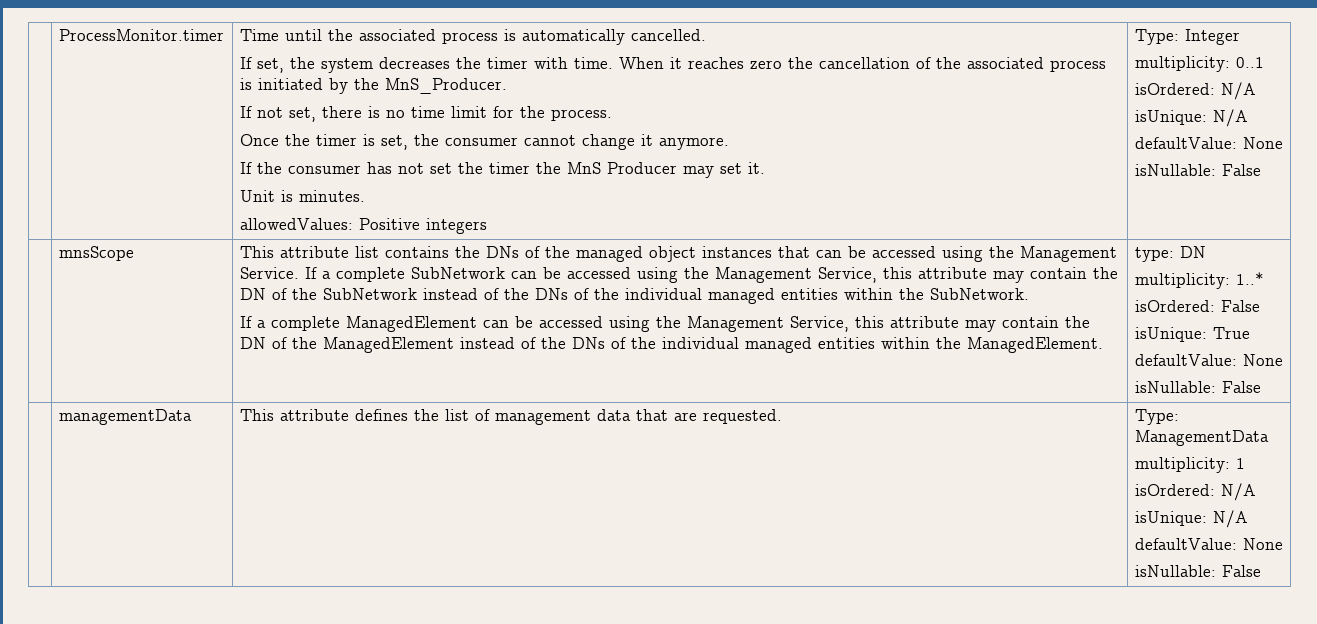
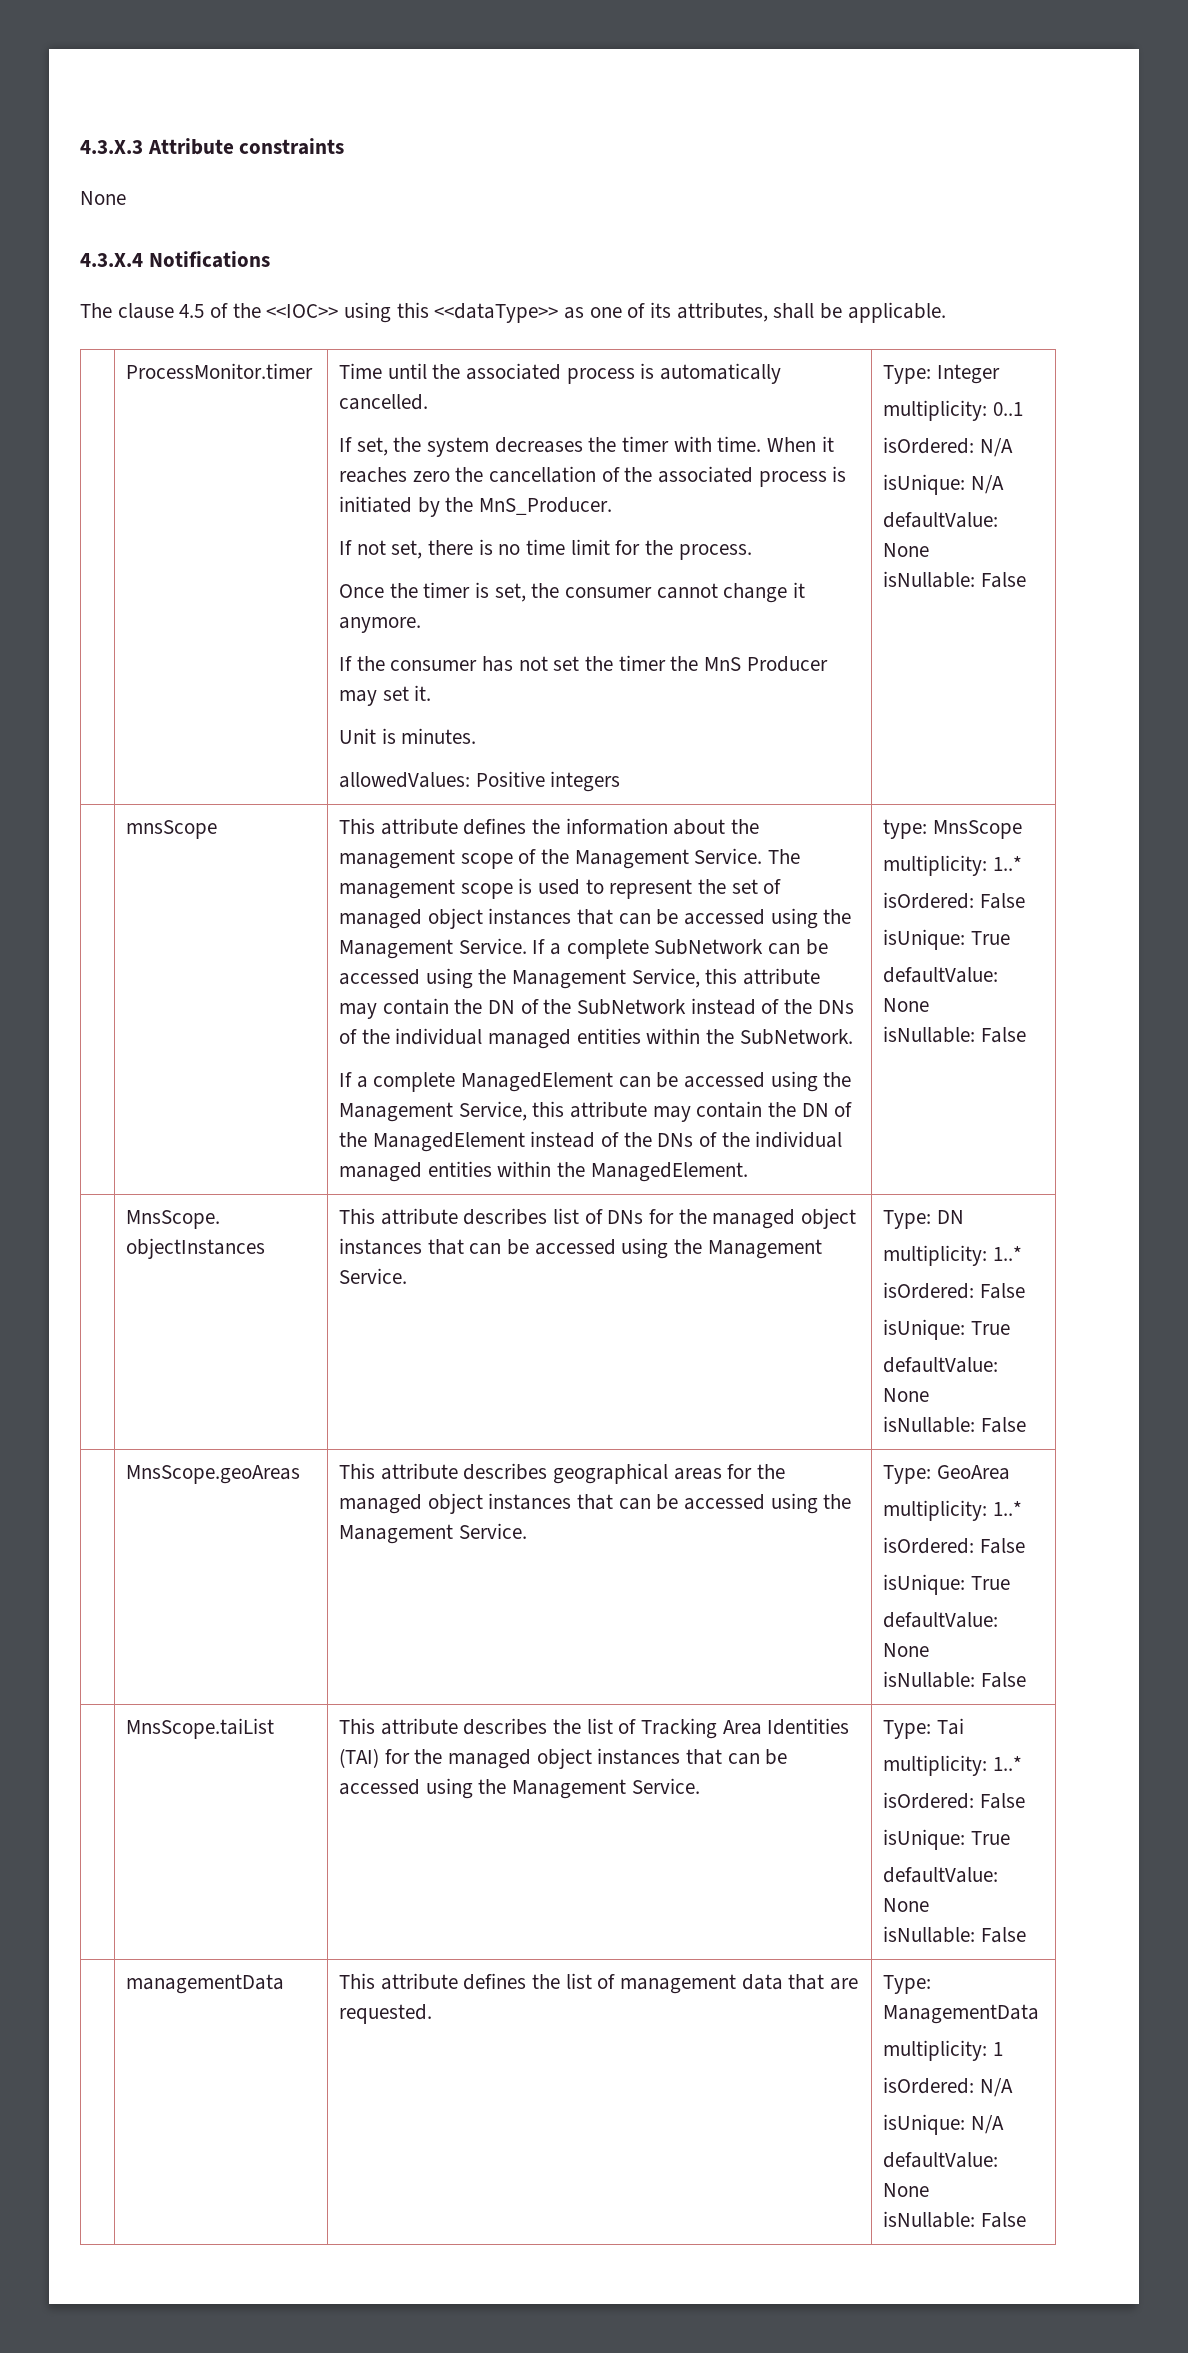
(58, 35) none -> [80,138,345,155] [80,191,126,205] [80,251,270,268] [80,302,946,323] 4.3.X.3 Attribute constraints // None // 4.3.X.4 Notifications // The clause 4.5 of the <<IOC>> using this <<dataType>> as one of its attributes, shall be applicable. //
[354,246,570,258] list contains the DNs of the -> [463,818,759,835] [338,848,800,869] [338,878,782,899] defines the information about the management scope of the Management Service. The management scope is used to represent the set of
(1174, 254) none -> [932,820,1022,839] [882,855,1022,876] [882,892,1025,909] [882,929,1010,950] [882,967,998,983] [882,998,929,1012] [882,1026,1026,1043] [125,1210,220,1229] [125,1238,265,1259] [338,1208,856,1229] [338,1238,822,1259] [338,1268,407,1284] [882,1210,931,1229] MnsScope // multiplicity: 1..* // isOrdered: False // isUnique: True // defaultValue: None // isNullable: False // | MnsScope. objectInstances | This attribute describes list of DNs for the managed object instances that can be accessed using the Management Service. | Type:
(1261, 387) none -> [125,1465,300,1484] [338,1463,785,1484] [338,1493,852,1514] [338,1523,527,1544] [882,1465,1010,1484] [882,1500,1022,1521] [882,1537,1025,1554] [882,1574,1010,1595] [882,1612,998,1628] [882,1643,929,1657] [882,1671,1026,1688] [125,1718,274,1739] [338,1718,850,1739] [338,1748,788,1769] [338,1778,700,1799] [882,1718,964,1739] [882,1755,1022,1776] [882,1792,1025,1809] [882,1829,1010,1850] [882,1867,998,1883] [882,1898,929,1912] [882,1926,1026,1943] // | MnsScope.geoAreas | This attribute describes geographical areas for the managed object instances that can be accessed using the Management Service. | Type: GeoArea // multiplicity: 1..* // isOrdered: False // isUnique: True // defaultValue: None // isNullable: False // | MnsScope.taiList | This attribute describes the list of Tracking Area Identities (TAI) for the managed object instances that can be accessed using the Management Service. | Type: Tai // multiplicity: 1..* // isOrdered: False // isUnique: True // defaultValue: None // isNullable: False

